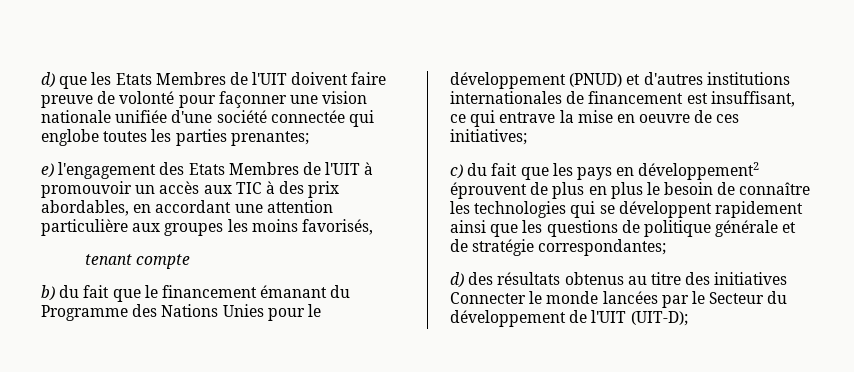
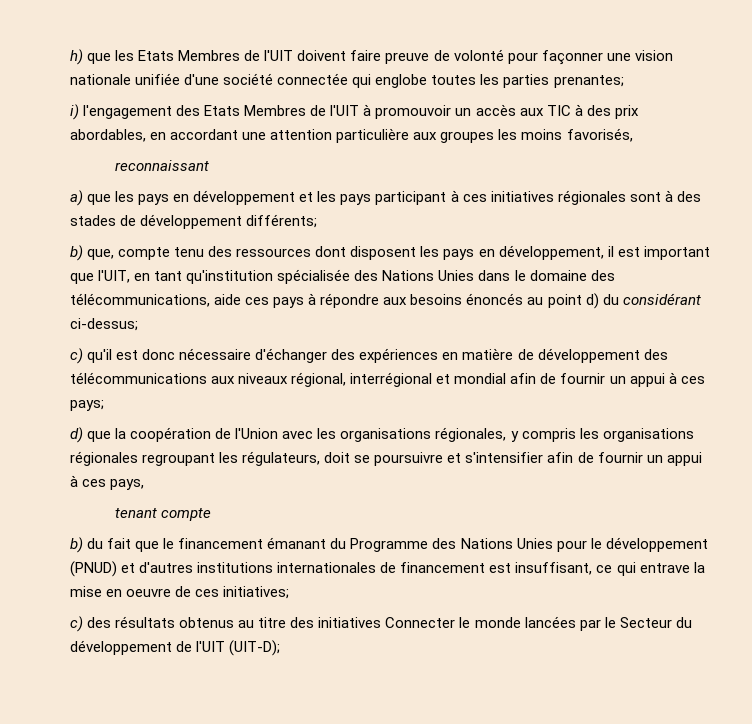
[41,72,55,88] d) -> [70,49,83,65] h)
[41,163,54,178] e) -> [70,104,79,120] i)
(373, 227) none -> [115,160,210,171] [70,190,701,206] [70,214,318,229] [70,245,710,261] [70,269,615,284] [70,293,701,309] [70,318,138,331] [70,348,668,364] [70,372,705,387] [70,400,104,411] [70,427,694,443] [70,451,702,466] [70,475,145,490] // reconnaissant // a) que les pays en développement et les pays participant à ces initiatives régionales sont à des stades de développement différents; // b) que, compte tenu des ressources dont disposent les pays en développement, il est important que l'UIT, en tant qu'institution spécialisée des Nations Unies dans le domaine des télécommunications, aide ces pays à répondre aux besoins énoncés au point d) du considérant ci-dessus; // c) qu'il est donc nécessaire d'échanger des expériences en matière de développement des télécommunications aux niveaux régional, interrégional et mondial afin de fournir un appui à ces pays; // d) que la coopération de l'Union avec les organisations régionales, y compris les organisations régionales regroupant les régulateurs, doit se poursuivre et s'intensifier afin de fournir un appui à ces pays,
[467,162,760,180] [450,182,811,199] [450,201,803,218] [450,220,797,237] [450,239,667,256] [450,272,464,288] du fait que les pays en développement2 éprouvent de plus en plus le besoin de connaître les technologies qui se développent rapidement ainsi que les questions de politique générale et de stratégie correspondantes; // d) -> (83, 624) none

